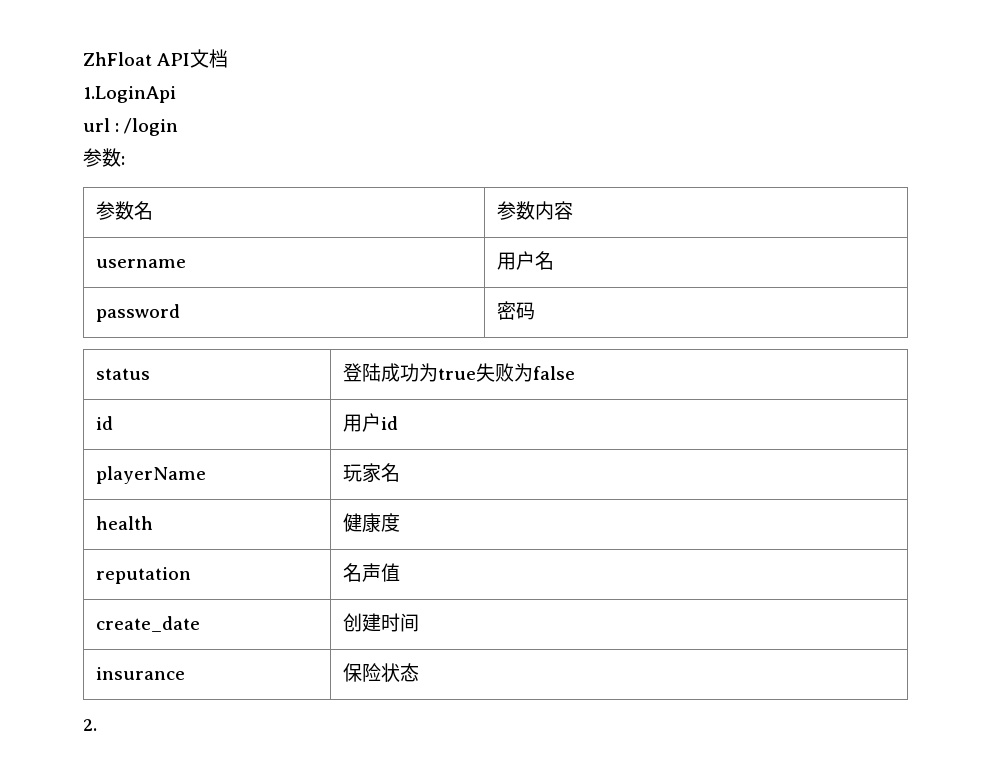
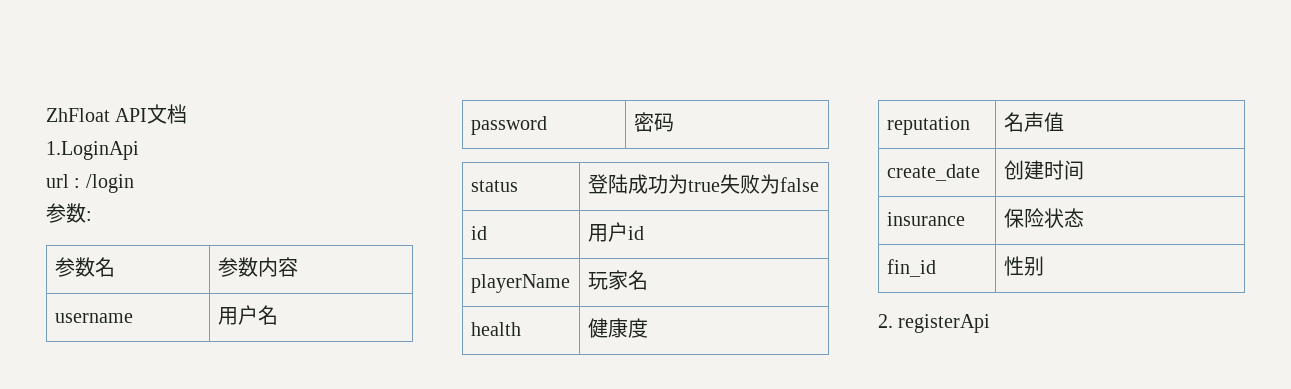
(419, 672) none -> [886,259,936,277] [1003,256,1044,276] // fin_id | 性别
(97, 725) none -> [898,314,991,333] registerApi

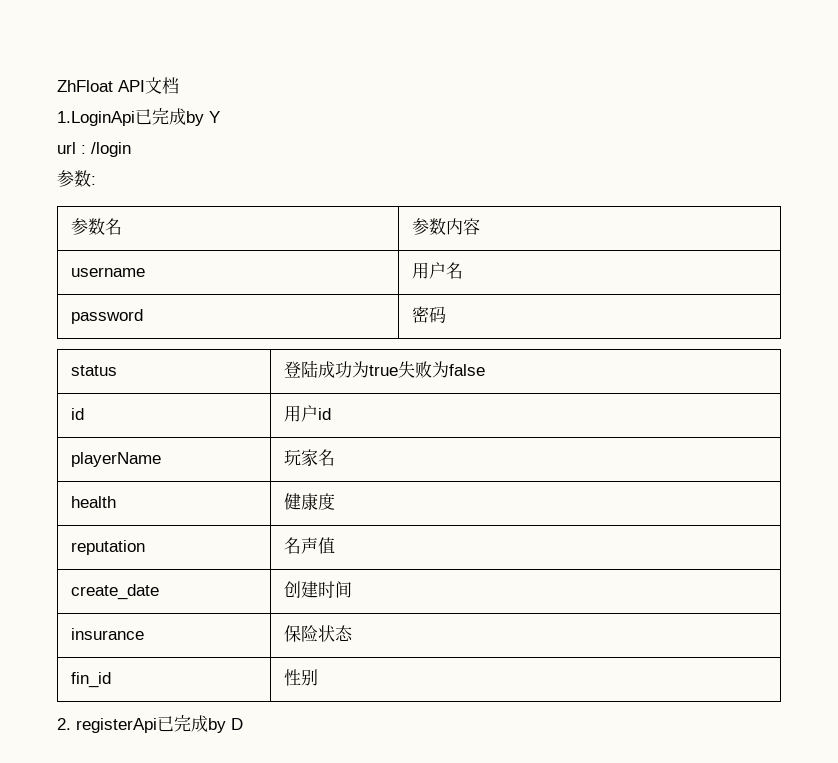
(139, 150) none -> [135,108,220,126] 已完成by Y
(991, 323) none -> [157,715,243,733] 已完成by D

